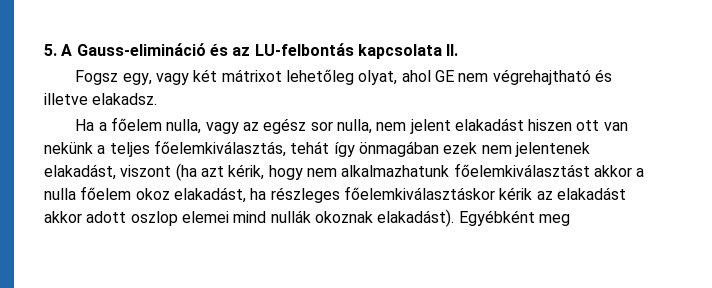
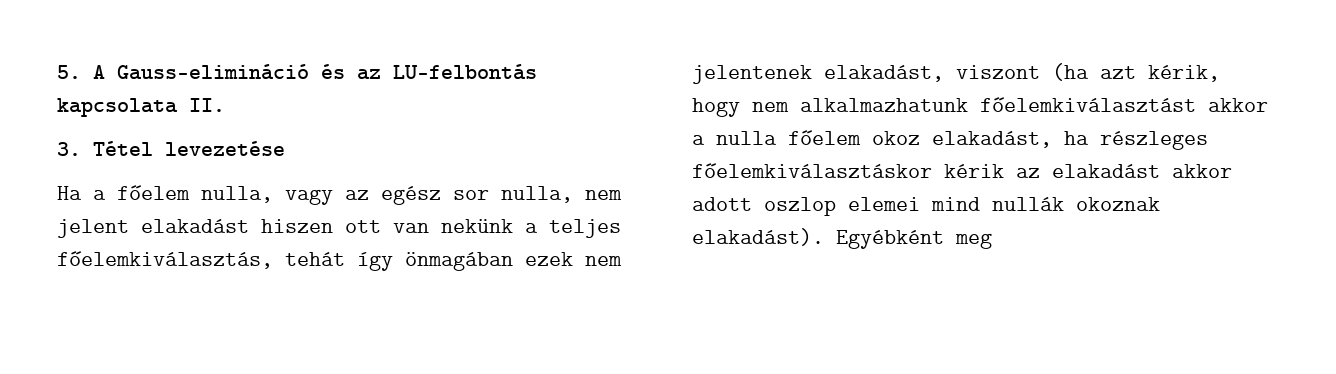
[75,69,612,85] [44,93,158,105] Fogsz egy, vagy két mátrixot lehetőleg olyat, ahol GE nem végrehajtható és illetve elakadsz. -> [57,141,285,156] 3. Tétel levezetése

